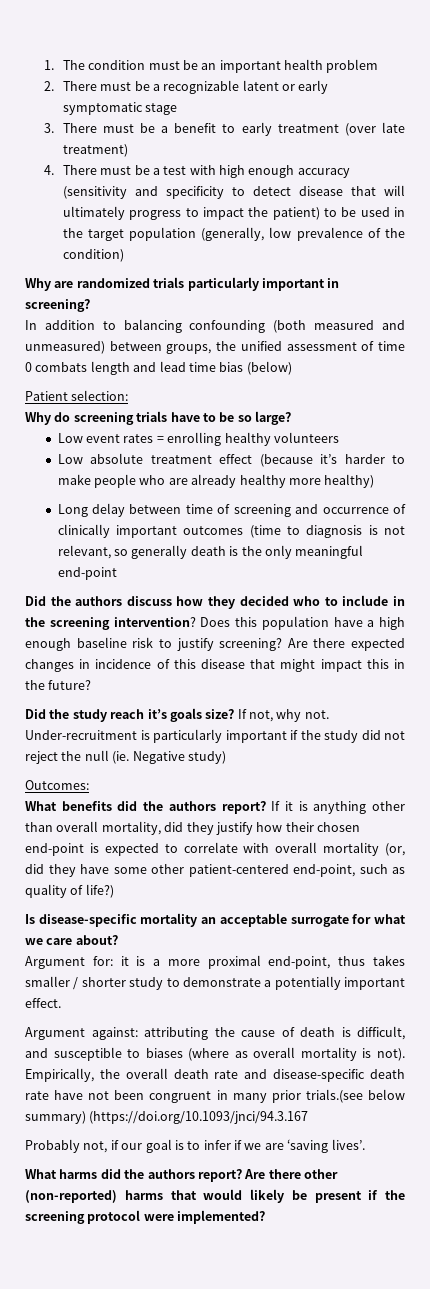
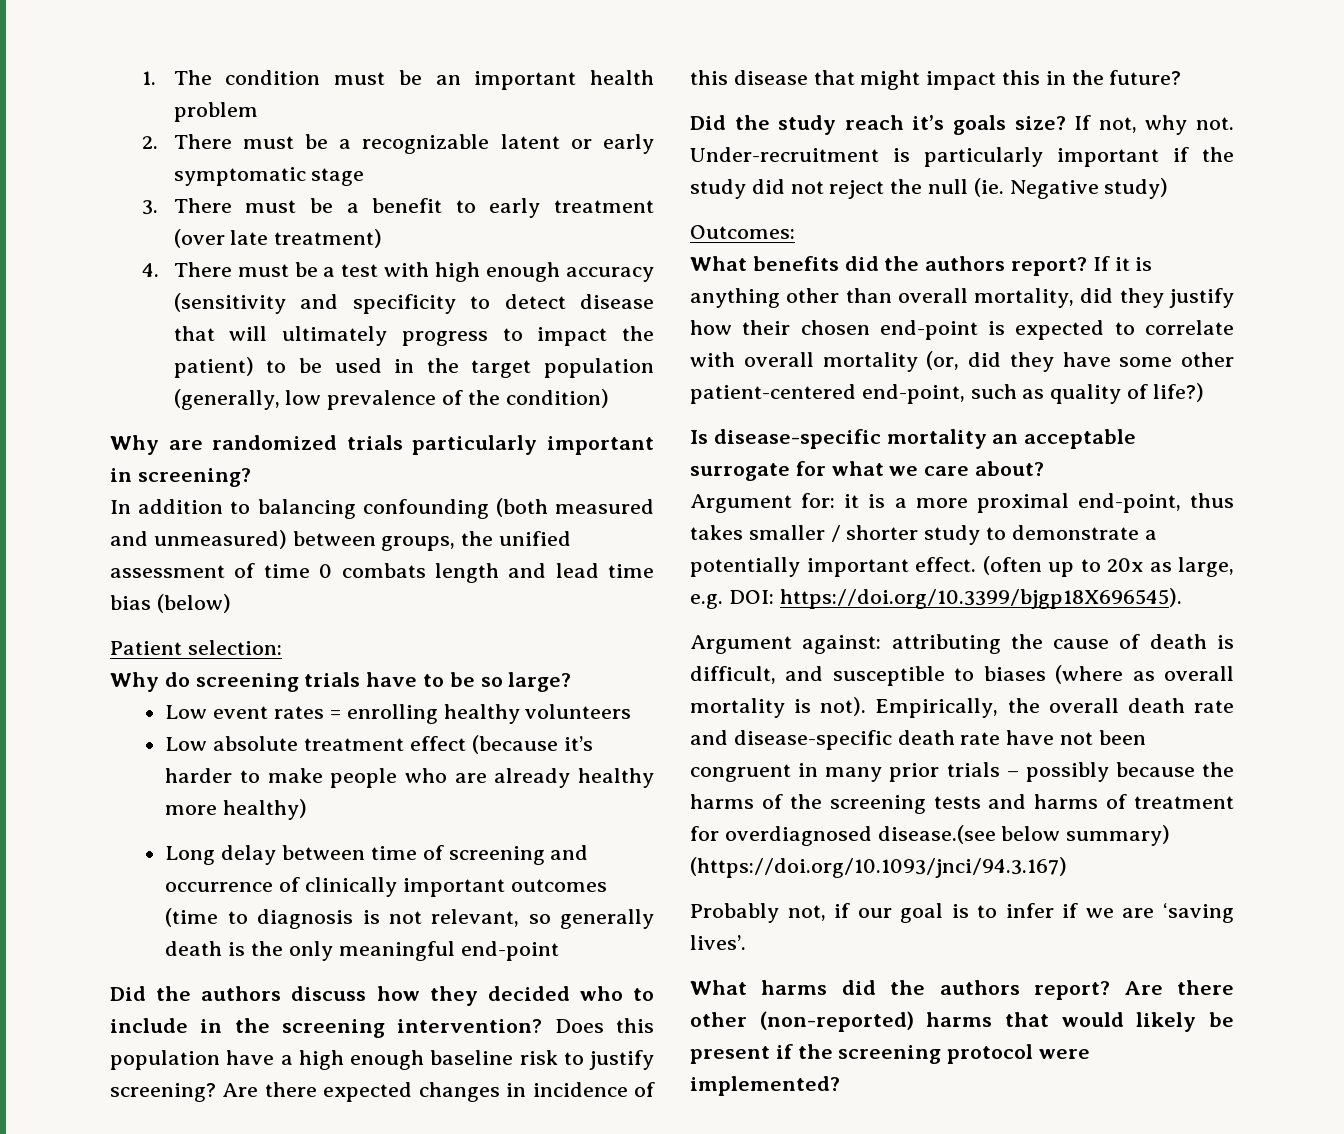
(61, 1003) none -> [982,556,1234,577] [690,588,1182,609] (often up to 20x as large, e.g. DOI: https://doi.org/10.3399/bjgp18X696545).
[305,1089,363,1103] trials.(see -> [946,762,1234,782] [690,794,1234,814] [690,825,996,846] trials – possibly because the harms of the screening tests and harms of treatment for overdiagnosed disease.(see
[89,1111,309,1124] (https://doi.org/10.1093/jnci/94.3.167 -> [690,857,1067,878] (https://doi.org/10.1093/jnci/94.3.167)

